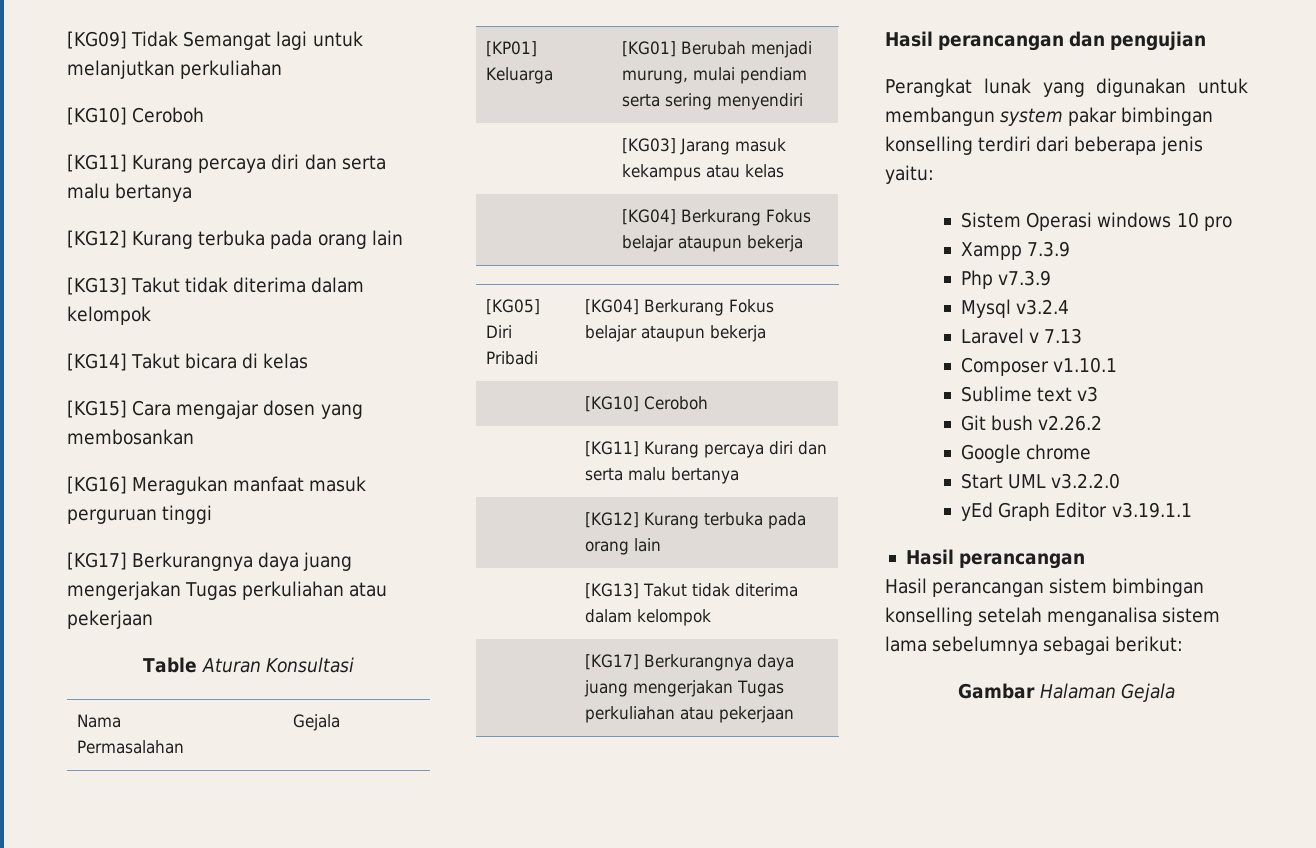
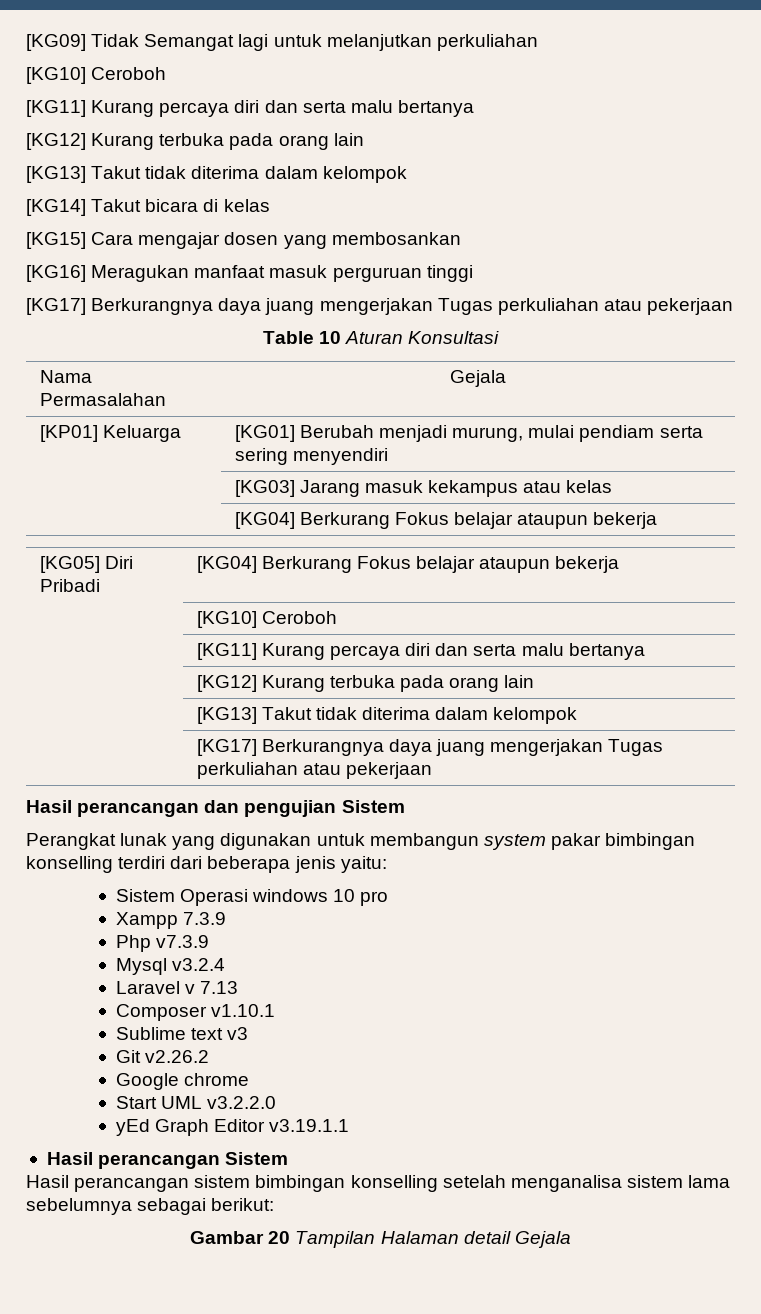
(198, 665) none -> [318,331,341,344] 10
(1207, 41) none -> [341,800,405,813] Sistem
[991,415,1034,431] bush -> (141, 1056) none
(1086, 561) none -> [225,1152,289,1165] Sistem
[1039,683,1116,699] Halaman -> [268,1231,511,1248] 20 Tampilan Halaman detail

